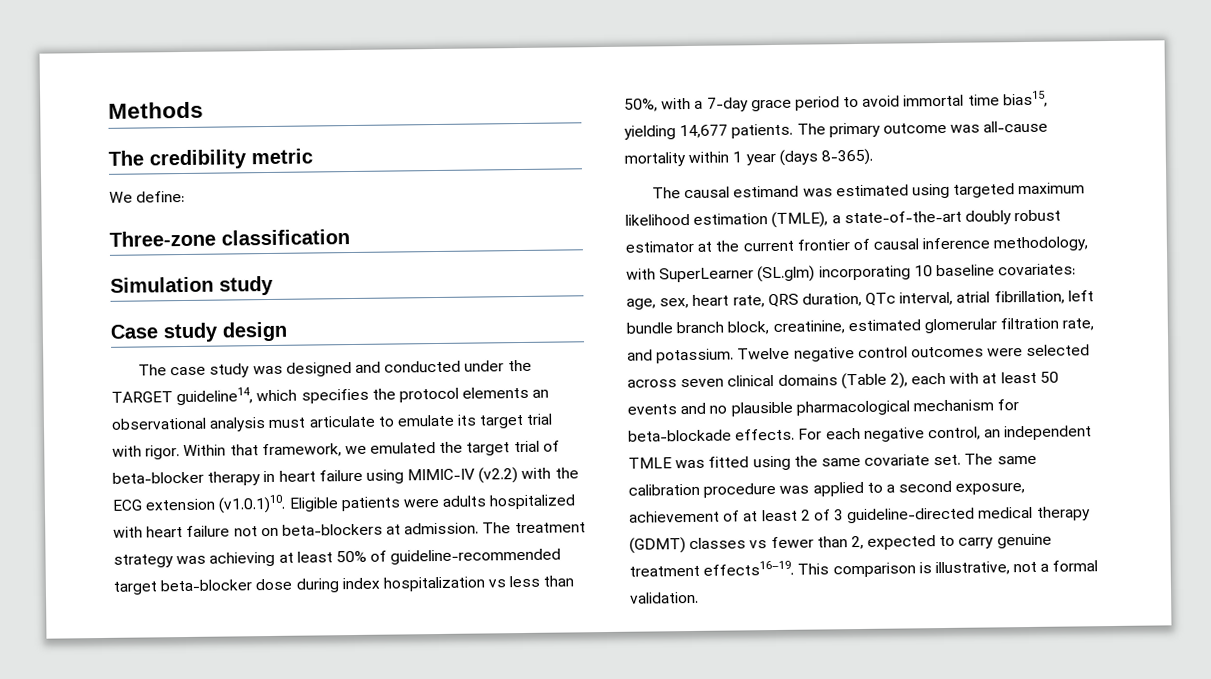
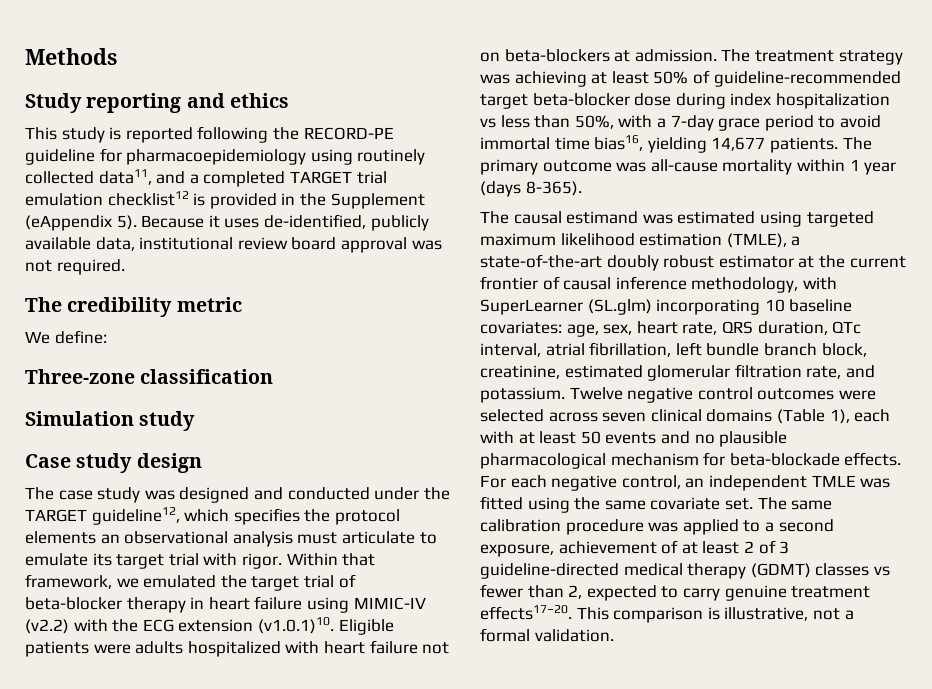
(204, 110) none -> [25,93,289,113] [25,126,394,143] [25,148,426,165] [25,169,387,187] [25,191,425,209] [25,214,429,231] [25,237,442,253] [25,259,125,275] // Study reporting and ethics // This study is reported following the RECORD-PE guideline for pharmacoepidemiology using routinely collected data11, and a completed TARGET trial emulation checklist12 is provided in the Supplement (eAppendix 5). Because it uses de-identified, publicly available data, institutional review board approval was not required.
[176,387,254,406] guideline14, -> [91,507,180,525] guideline12,
[1002,90,1048,108] bias15, -> [594,135,644,151] bias16,
[889,372,908,389] 2), -> [829,409,850,424] 1),
[703,560,795,576] effects16–19. -> [480,605,572,620] effects17–20.

